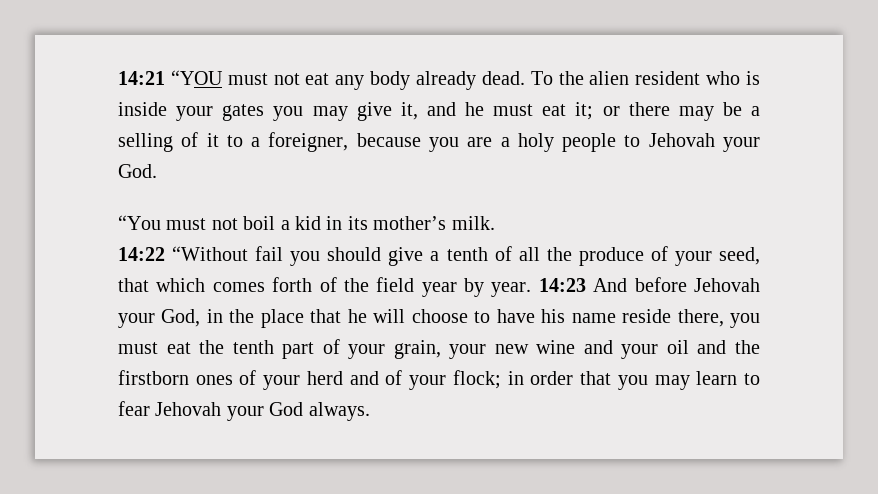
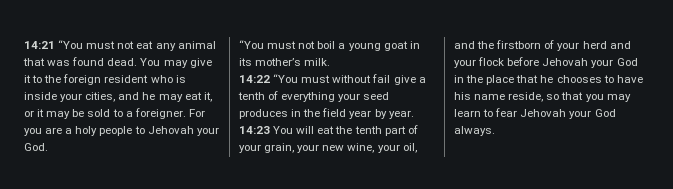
[170,70,223,85] “YOU -> [58,40,84,49] “You
[370,71,630,90] body already dead. To the alien -> [177,41,216,49] [23,57,212,68] [24,74,102,85] animal that was found dead. You may give it to the foreign
[222,102,760,121] [118,132,421,152] gates you may give it, and he must eat it; or there may be a selling of it to a foreigner, because -> [85,92,212,102] [24,108,205,119] cities, and he may eat it, or it may be sold to a foreigner. For
[295,216,321,230] kid -> [348,41,408,51] young goat
[172,246,760,266] [118,277,337,292] “Without fail you should give a tenth of all the produce of your seed, that which comes forth of -> [273,74,426,85] [238,91,390,102] [239,109,302,119] “You must without fail give a tenth of everything your seed produces in
[593,277,760,292] [118,309,760,328] [118,342,158,354] And before Jehovah your God, in the place that he will choose to have his name reside there, you must -> [273,126,315,134] You will
[536,340,689,359] wine and your oil -> [347,143,417,153] wine, your oil,
[195,375,233,385] ones -> (542, 44) none
[385,370,574,390] of your flock; in order -> [454,57,638,68] [454,75,643,85] [454,92,560,102] your flock before Jehovah your God in the place that he chooses to have his name reside, so

